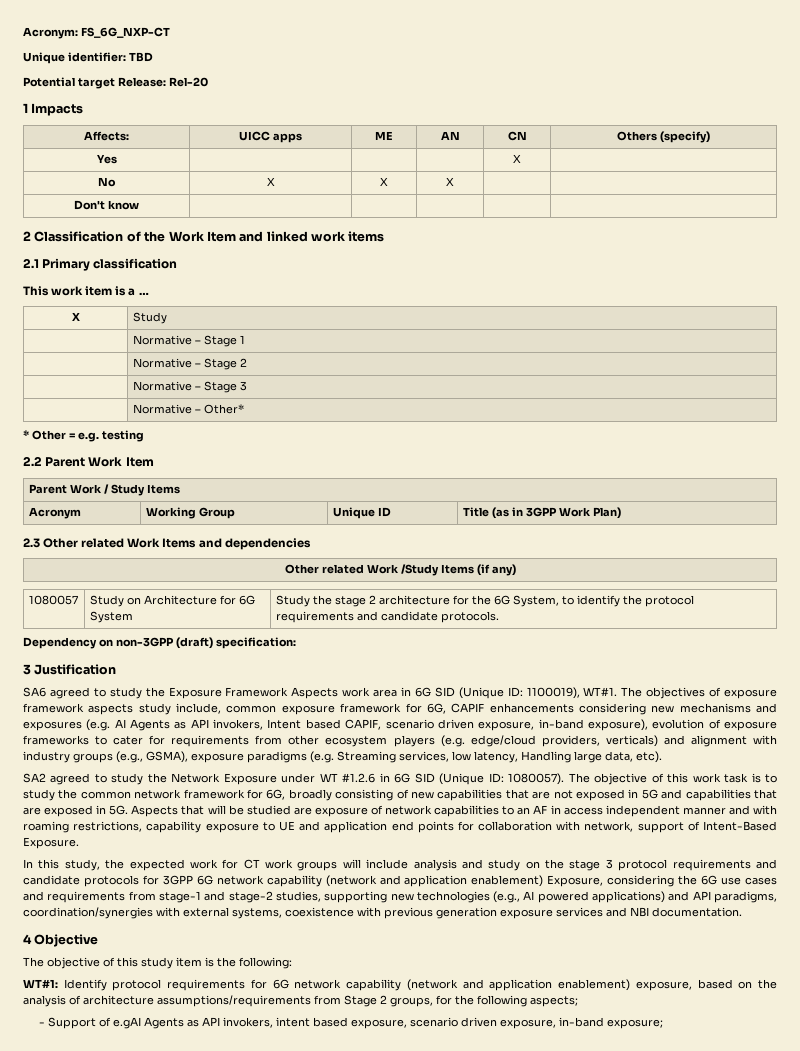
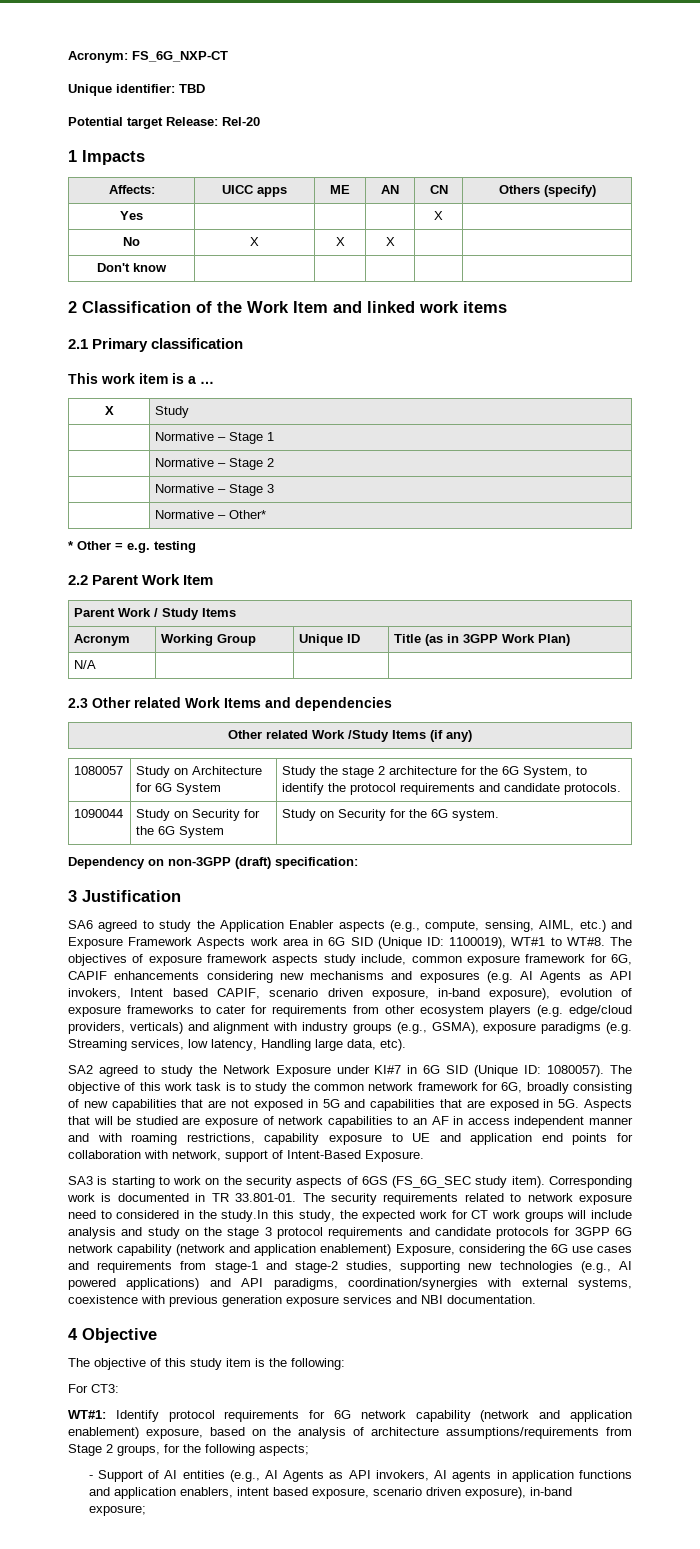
(621, 513) none -> [74,660,97,669] // N/A | | |
(499, 617) none -> [74,809,124,818] [136,809,261,821] [136,826,225,838] [282,809,500,821] // 1090044 | Study on Security for the 6G System | Study on Security for the 6G system.
(165, 692) none -> [219,920,632,932] Application Enabler aspects (e.g., compute, sensing, AIML, etc.) and
[583,687,618,696] WT#1. -> [511,937,605,946] WT#1 to WT#8.
[319,773,376,783] WT #1.2.6 -> [374,1065,402,1074] KI#7
[23,859,33,868] In -> [68,1176,632,1188] [67,1193,633,1205] [68,1210,269,1222] SA3 is starting to work on the security aspects of 6GS (FS_6G_SEC study item). Corresponding work is documented in TR 33.801-01. The security requirements related to network exposure need to considered in the study.In
(292, 963) none -> [68,1384,119,1393] // For CT3:
[113,1017,274,1029] e.gAI Agents as API invokers, -> [164,1470,632,1482] [88,1487,233,1499] AI entities (e.g., AI Agents as API invokers, AI agents in application functions and application enablers,
[500,1019,557,1029] exposure, -> [464,1487,526,1499] exposure),

